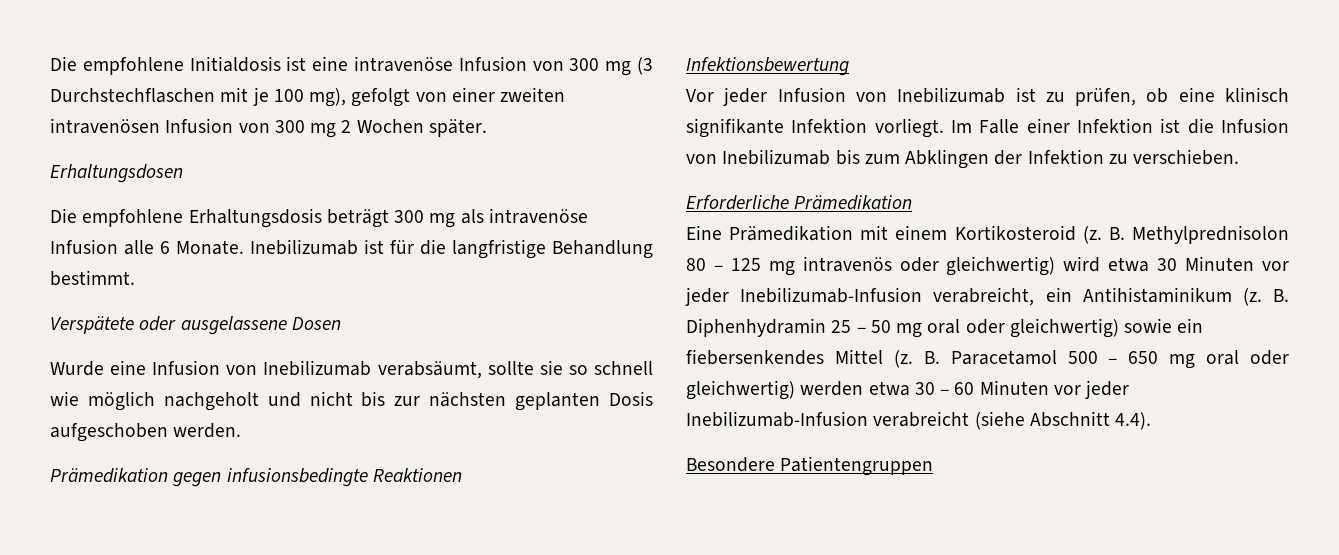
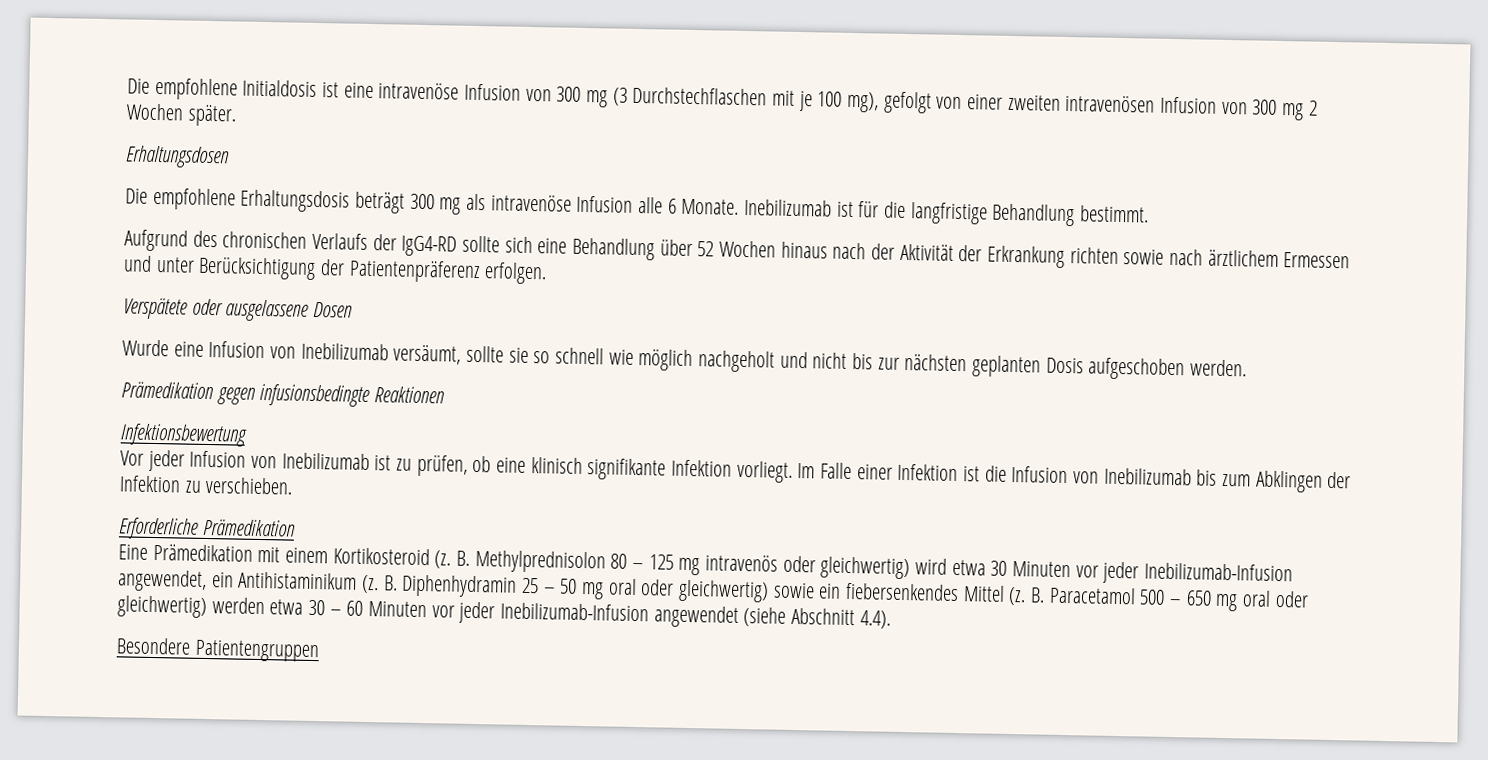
(135, 278) none -> [124,229,1351,269] [123,255,548,285] // Aufgrund des chronischen Verlaufs der IgG4-RD sollte sich eine Behandlung über 52 Wochen hinaus nach der Aktivität der Erkrankung richten sowie nach ärztlichem Ermessen und unter Berücksichtigung der Patientenpräferenz erfolgen.
[377,361,482,379] verabsäumt, -> [393,344,462,365] versäumt,
[933,287,1035,306] verabreicht, -> [117,569,207,592] angewendet,
[873,411,970,427] verabreicht -> [653,605,739,628] angewendet

